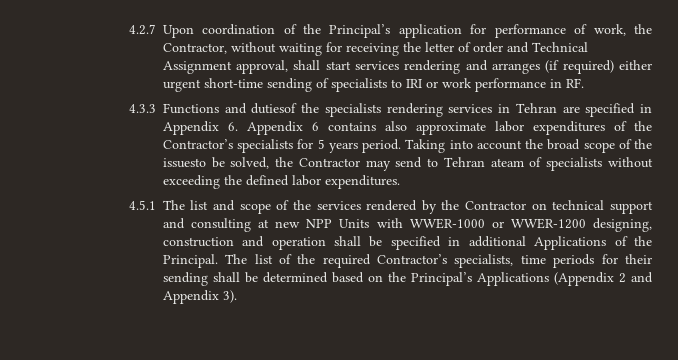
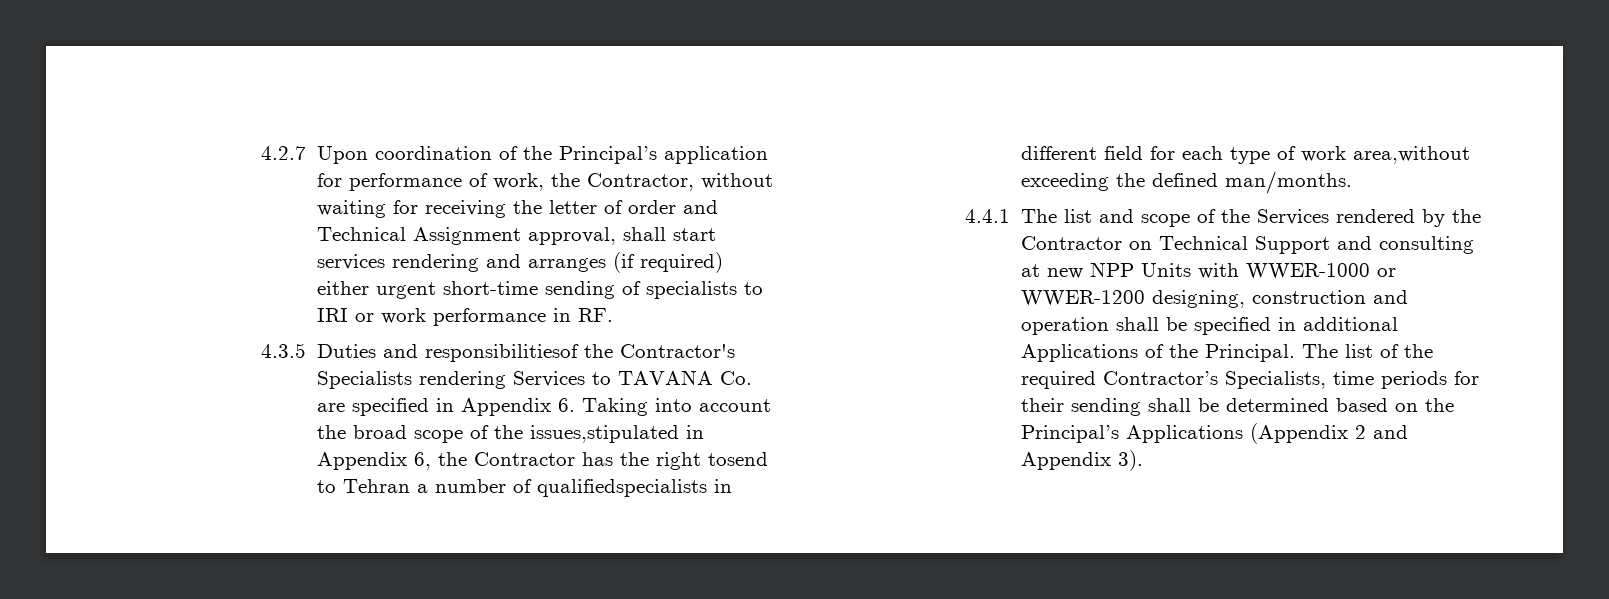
[128,103,557,117] 4.3.3 Functions and dutiesof the specialists rendering services in Tehran -> [261,343,735,362] [316,370,752,389] 4.3.5 Duties and responsibilitiesof the Contractor's Specialists rendering Services to TAVANA Co.
[246,121,653,135] [162,139,402,153] Appendix 6 contains also approximate labor expenditures of the Contractor’s specialists for 5 years period. -> (575, 405) none
[162,157,653,171] [162,175,400,189] [128,200,156,210] issuesto be solved, the Contractor may send to Tehran ateam of specialists without exceeding the defined labor expenditures. // 4.5.1 -> [529,425,704,443] [316,452,768,470] [316,479,732,497] [1020,146,1470,164] [1020,171,1352,194] [965,209,1011,223] issues,stipulated in Appendix 6, the Contractor has the right tosend to Tehran a number of qualifiedspecialists in different field for each type of work area,without exceeding the defined man/months. // 4.4.1
[316,201,361,210] services -> [1256,209,1329,225] Services
[552,200,654,214] technical support -> [1158,236,1330,254] Technical Support
[454,254,514,268] specialists, -> [1224,371,1326,389] Specialists,

